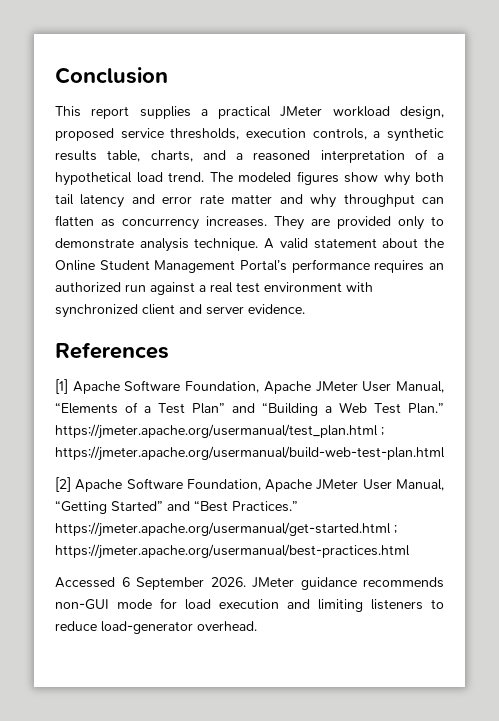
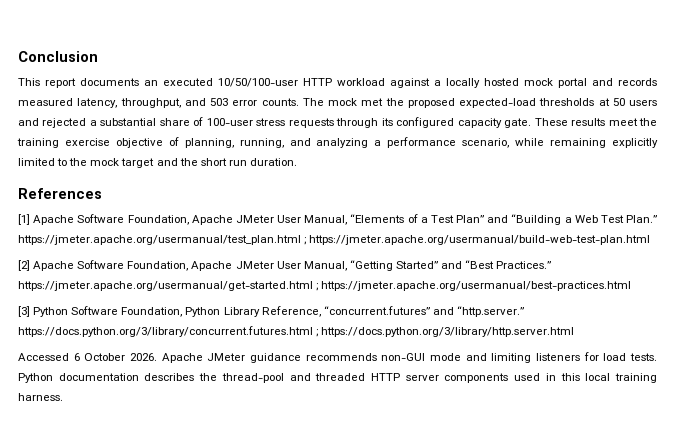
[139,106,444,119] [55,128,445,142] [55,149,444,163] [55,171,444,186] [55,194,445,208] [55,215,444,230] [55,238,445,252] [55,259,444,273] [55,282,373,295] [55,304,305,318] supplies a practical JMeter workload design, proposed service thresholds, execution controls, a synthetic results table, charts, and a reasoned interpretation of a hypothetical load trend. The modeled figures show why both tail latency and error rate matter and why throughput can flatten as concurrency increases. They are provided only to demonstrate analysis technique. A valid statement about the Online Student Management Portal’s performance requires an authorized run against a real test environment with synchronized client and server evidence. -> [80,78,657,88] [18,98,657,108] [18,117,657,128] [17,137,658,148] [18,158,297,168] documents an executed 10/50/100-user HTTP workload against a locally hosted mock portal and records measured latency, throughput, and 503 error counts. The mock met the proposed expected-load thresholds at 50 users and rejected a substantial share of 100-user stress requests through its configured capacity gate. These results meet the training exercise objective of planning, running, and analyzing a performance scenario, while remaining explicitly limited to the mock target and the short run duration.
(410, 551) none -> [18,306,524,317] [18,326,575,337] // [3] Python Software Foundation, Python Library Reference, “concurrent.futures” and “http.server.” https://docs.python.org/3/library/concurrent.futures.html ; https://docs.python.org/3/library/http.server.html
[136,577,246,590] September 2026. -> [84,353,203,363] October 2026. Apache
[160,598,444,612] [55,621,257,634] for load execution and limiting listeners to reduce load-generator overhead. -> [465,352,657,363] [18,373,657,383] [18,393,63,401] and limiting listeners for load tests. Python documentation describes the thread-pool and threaded HTTP server components used in this local training harness.

